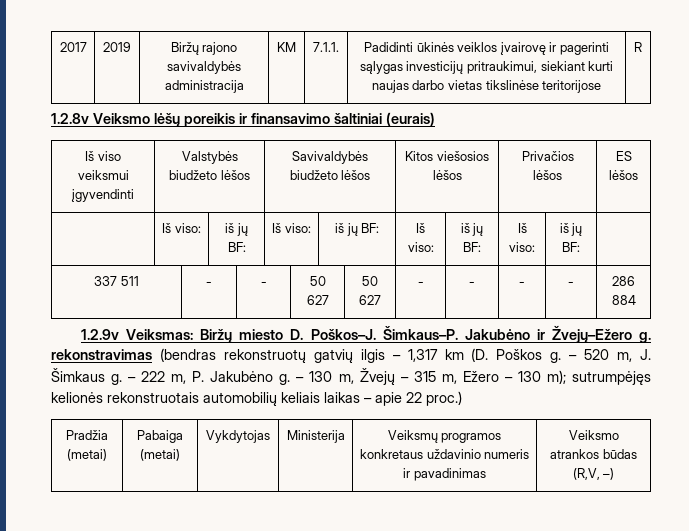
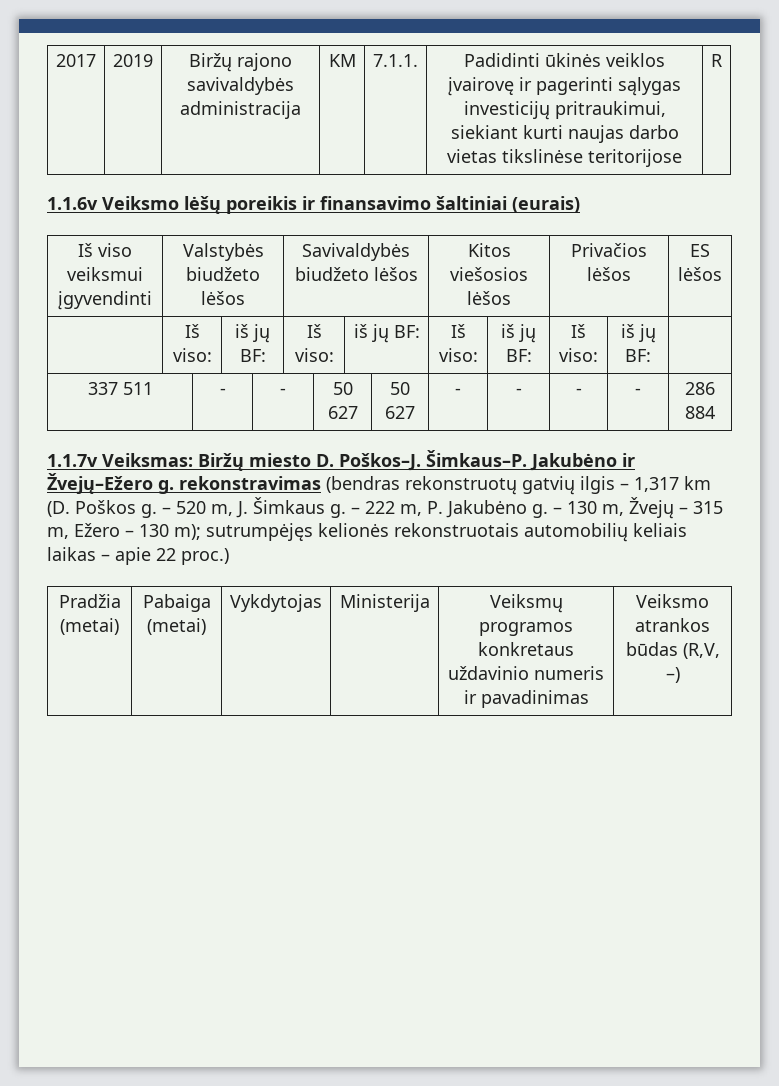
[51,113,89,124] 1.2.8v -> [47,197,98,210] 1.1.6v
[81,329,120,340] 1.2.9v -> [47,454,98,467] 1.1.7v

